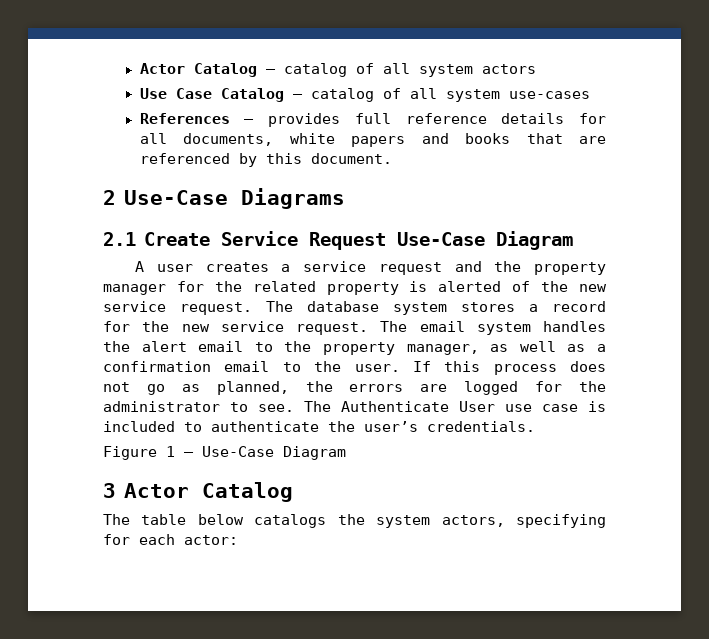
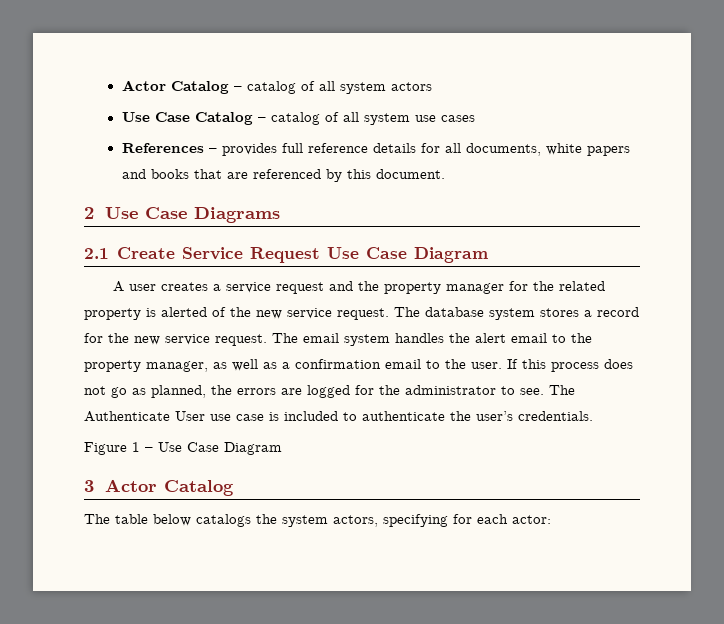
[508,91,590,99] use-cases -> [414,115,475,122] use cases
[123,190,228,205] Use-Case -> [105,207,188,219] Use Case
[396,232,485,246] Use-Case -> [326,247,407,259] Use Case
[202,446,274,457] Use-Case -> [158,442,219,452] Use Case

